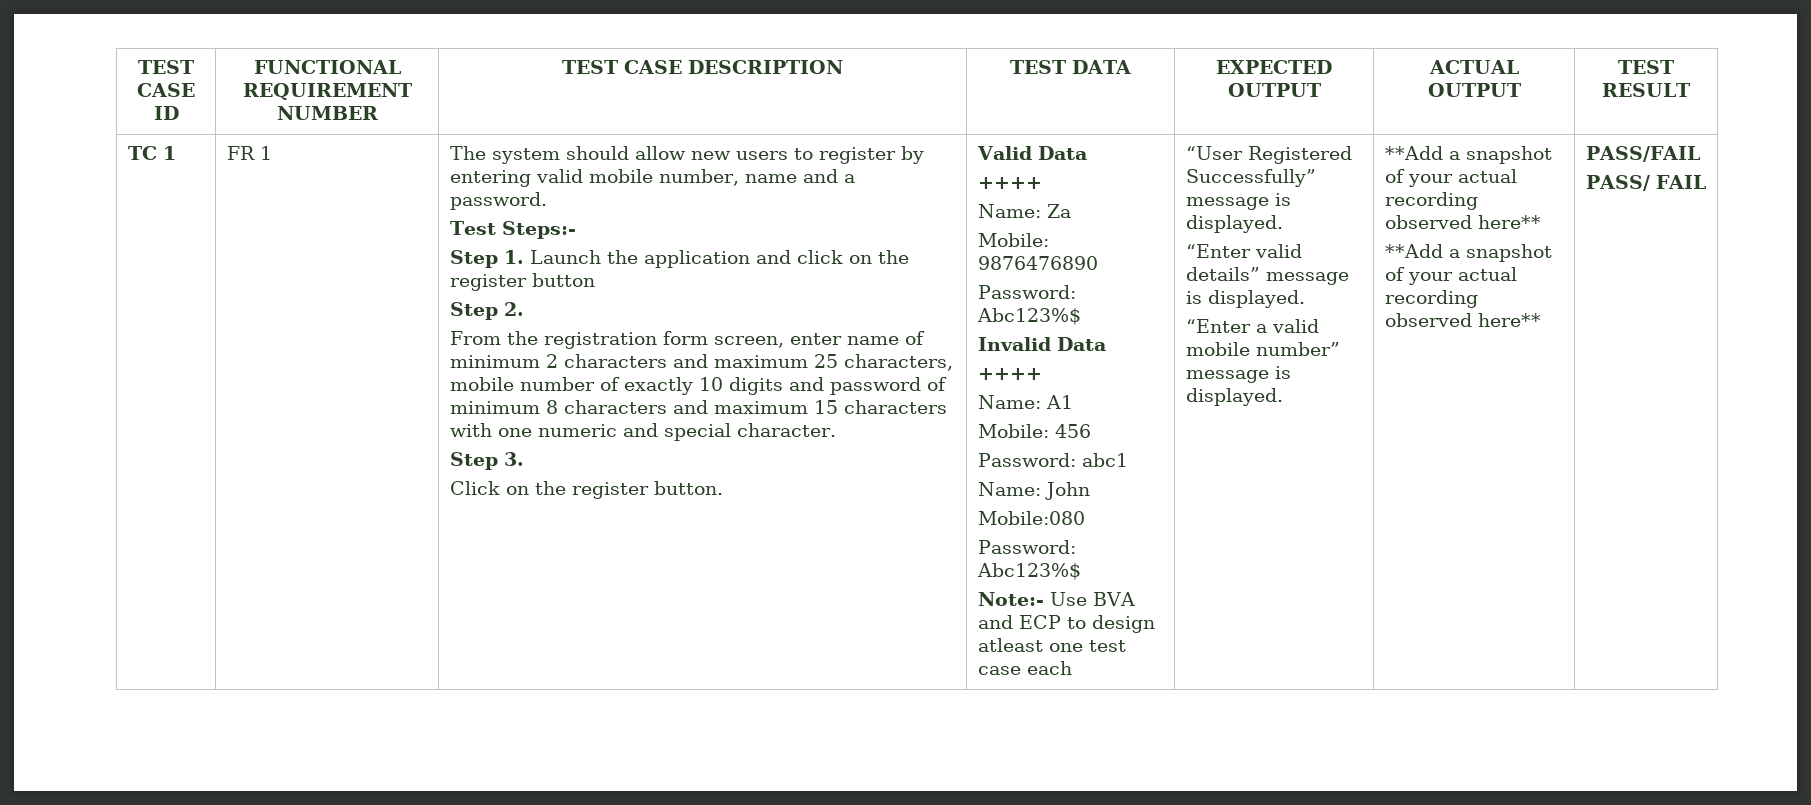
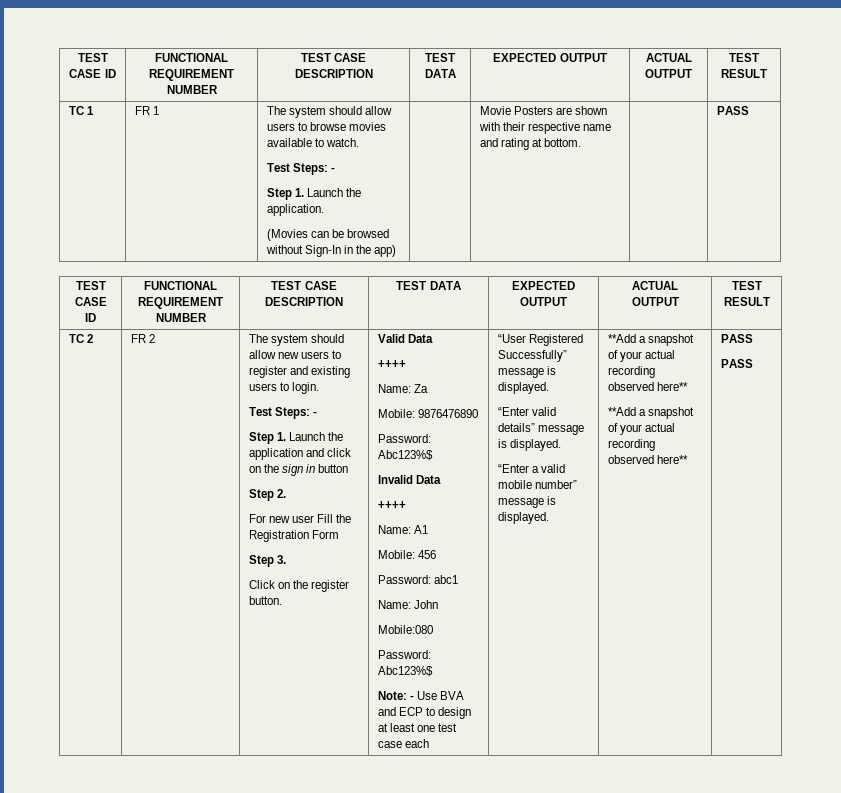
(272, 153) none -> [266,106,393,118] [266,122,387,131] [266,138,360,147] [266,163,336,175] [266,188,362,200] [266,204,324,216] [266,229,390,241] [265,245,397,257] [479,106,608,115] [478,122,612,134] [479,138,582,150] [716,106,749,115] [75,281,106,290] [74,297,107,306] [85,313,96,322] [144,281,217,290] [138,297,223,309] [155,313,207,322] [271,281,337,290] [265,297,343,306] [396,281,461,290] [512,281,575,290] [520,297,567,306] [632,281,678,290] [631,297,679,306] [731,281,762,290] [723,297,770,306] [68,334,93,343] [130,334,155,343] | The system should allow users to browse movies available to watch. // Test Steps: - // Step 1. Launch the application. // (Movies can be browsed without Sign-In in the app) | | Movie Posters are shown with their respective name and rating at bottom. | | PASS // TEST CASE ID | FUNCTIONAL REQUIREMENT NUMBER | TEST CASE DESCRIPTION | TEST DATA | EXPECTED OUTPUT | ACTUAL OUTPUT | TEST RESULT // TC 2 | FR 2
[900,146,924,164] [449,169,855,187] [449,192,547,210] [449,221,576,239] by entering valid mobile number, name and a password. // Test Steps:- -> [289,366,351,378] [248,382,320,394] [248,407,318,419] and existing users to login. // Test Steps: -
[449,274,527,291] register -> [282,464,316,476] sign in
[449,331,925,349] [449,354,953,371] [449,377,947,395] [449,400,947,414] [449,423,836,441] From the registration form screen, enter name of minimum 2 characters and maximum 25 characters, mobile number of exactly 10 digits and password of minimum 8 characters and maximum 15 characters with one numeric and special character. -> [248,514,352,523] [248,530,339,542] For new user Fill the Registration Form
[977,592,1044,606] Note:- -> [377,691,414,700] Note: -
[977,638,1043,652] atleast -> [377,723,415,732] at least
[1585,146,1700,162] [1585,175,1706,191] PASS/FAIL // PASS/ FAIL -> [720,334,753,343] [720,359,753,368] PASS // PASS

